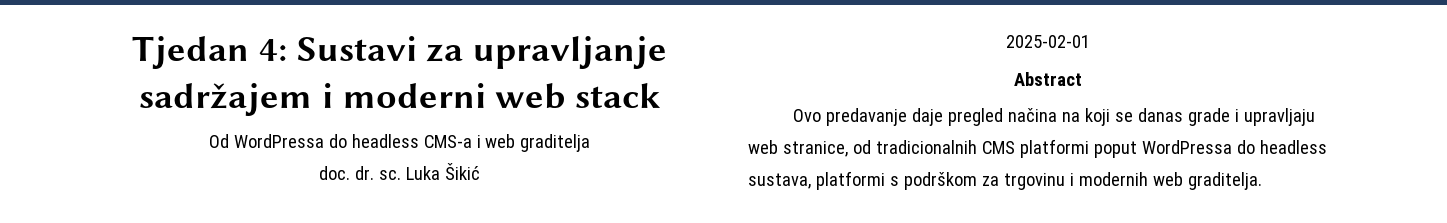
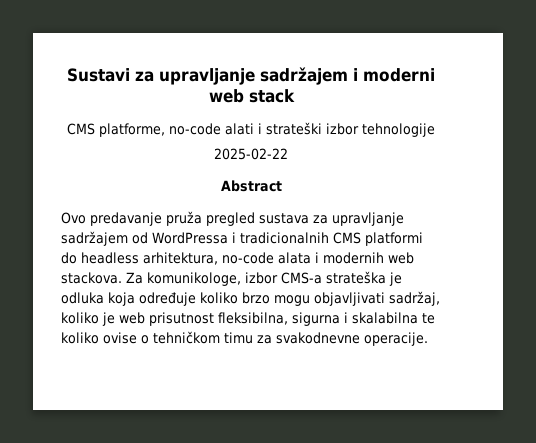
[131,36,287,69] Tjedan 4: -> (67, 75) none
[208,134,591,152] [319,163,480,180] [1005,35,1090,48] [1013,72,1082,86] [792,108,1315,126] [748,139,1327,158] [748,171,1262,190] Od WordPressa do headless CMS-a i web graditelja // doc. dr. sc. Luka Šikić // 2025-02-01 // Abstract // Ovo predavanje daje pregled načina na koji se danas grade i upravljaju web stranice, od tradicionalnih CMS platformi poput WordPressa do headless sustava, platformi s podrškom za trgovinu i modernih web graditelja. -> [67,122,435,137] [214,148,288,160] [220,180,282,192] [61,211,404,226] [61,231,423,246] [61,252,414,265] [61,271,402,286] [61,291,440,306] [61,312,435,326] [61,331,428,346] CMS platforme, no-code alati i strateški izbor tehnologije // 2025-02-22 // Abstract // Ovo predavanje pruža pregled sustava za upravljanje sadržajem od WordPressa i tradicionalnih CMS platformi do headless arhitektura, no-code alata i modernih web stackova. Za komunikologe, izbor CMS-a strateška je odluka koja određuje koliko brzo mogu objavljivati sadržaj, koliko je web prisutnost fleksibilna, sigurna i skalabilna te koliko ovise o tehničkom timu za svakodnevne operacije.

